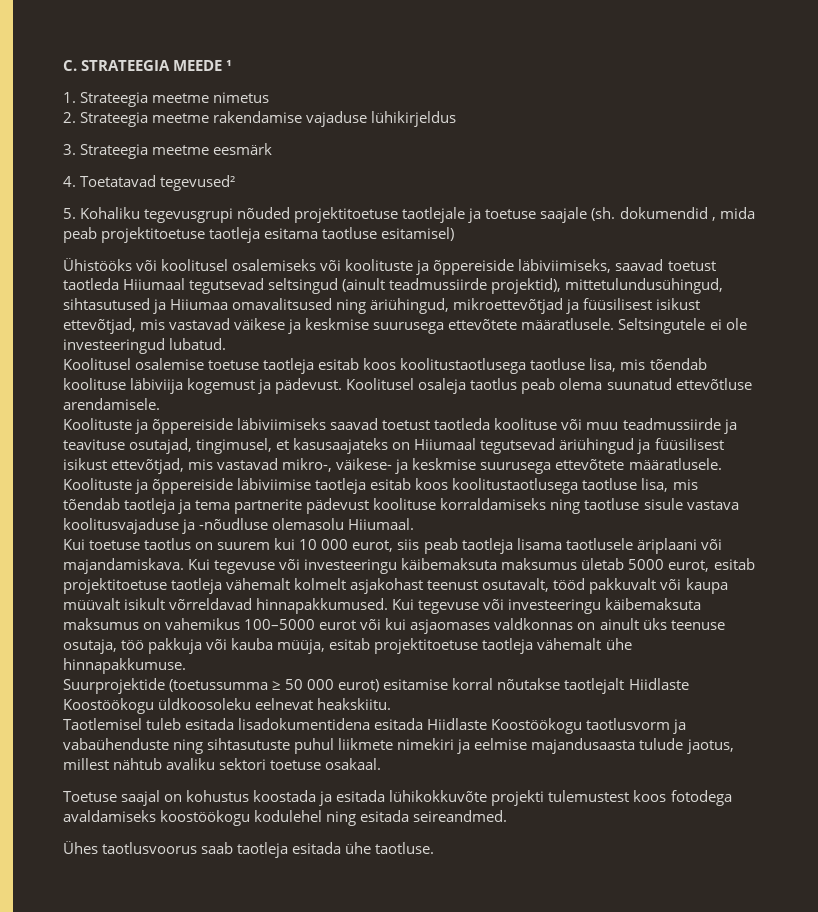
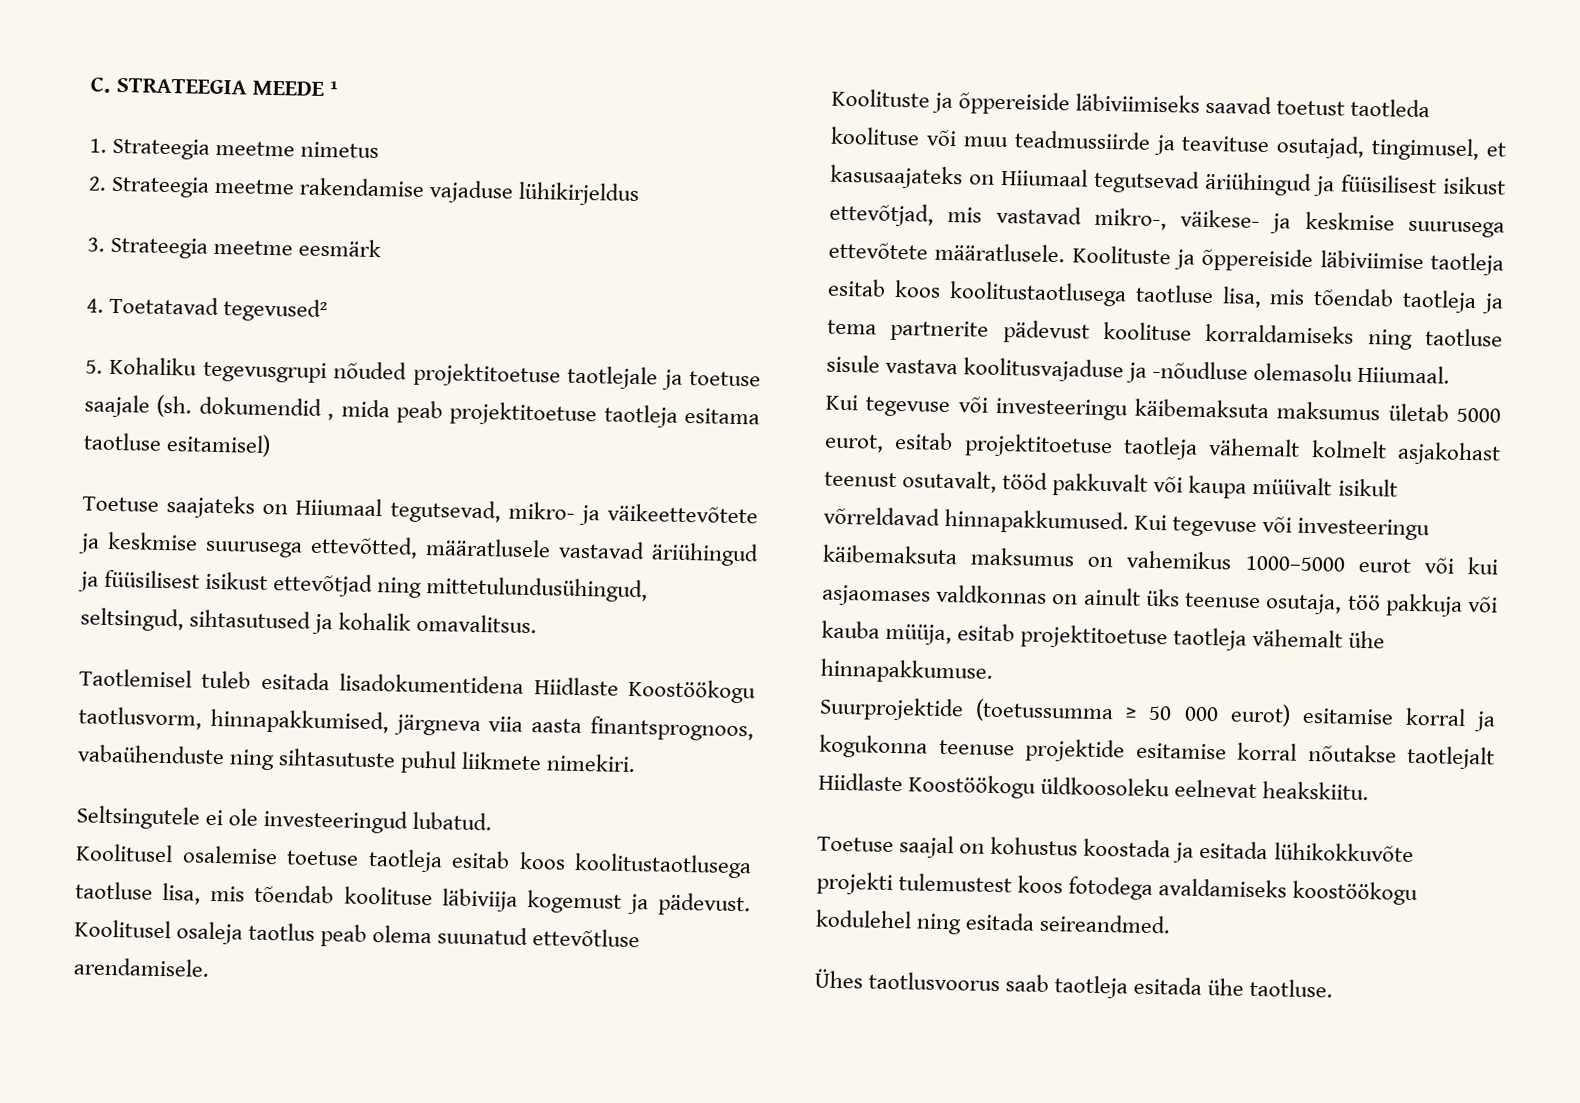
[63,258,716,275] [63,278,724,294] [63,298,701,314] [63,318,615,334] Ühistööks või koolitusel osalemiseks või koolituste ja õppereiside läbiviimiseks, saavad toetust taotleda Hiiumaal tegutsevad seltsingud (ainult teadmussiirde projektid), mittetulundusühingud, sihtasutused ja Hiiumaa omavalitsused ning äriühingud, mikroettevõtjad ja füüsilisest isikust ettevõtjad, mis vastavad väikese ja keskmise suurusega ettevõtete määratlusele. -> [82,495,758,526] [78,531,759,567] [78,569,649,603] [80,607,538,635] [79,668,756,704] [78,706,754,742] [77,744,637,774] Toetuse saajateks on Hiiumaal tegutsevad, mikro- ja väikeettevõtete ja keskmise suurusega ettevõtted, määratlusele vastavad äriühingud ja füüsilisest isikust ettevõtjad ning mittetulundusühingud, seltsingud, sihtasutused ja kohalik omavalitsus. // Taotlemisel tuleb esitada lisadokumentidena Hiidlaste Koostöökogu taotlusvorm, hinnapakkumised, järgneva viia aasta finantsprognoos, vabaühenduste ning sihtasutuste puhul liikmete nimekiri. //
[89,538,722,554] [63,558,211,574] toetuse taotlus on suurem kui 10 000 eurot, siis peab taotleja lisama taotlusele äriplaani või majandamiskava. Kui -> (859, 402) none
[244,619,316,630] 100–5000 -> [1244,555,1345,572] 1000–5000
(494, 684) none -> [1474,711,1496,732] [819,734,1297,763] ja kogukonna teenuse projektide esitamise korral
[63,718,687,734] [63,738,734,754] [63,758,382,770] // Taotlemisel tuleb esitada lisadokumentidena esitada Hiidlaste Koostöökogu taotlusvorm ja vabaühenduste ning sihtasutuste puhul liikmete nimekiri ja eelmise majandusaasta tulude jaotus, millest nähtub avaliku sektori toetuse osakaal. -> (1370, 791) none

